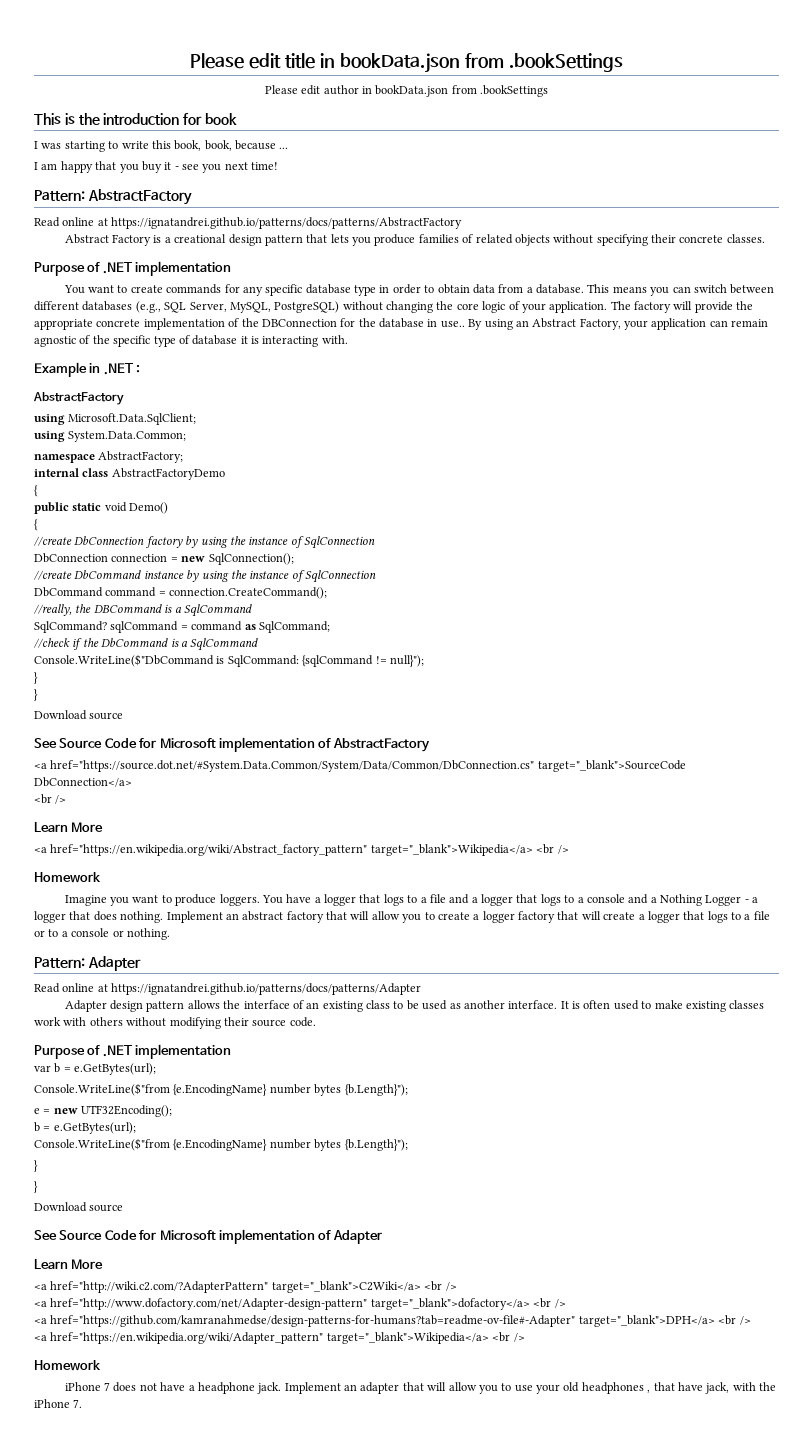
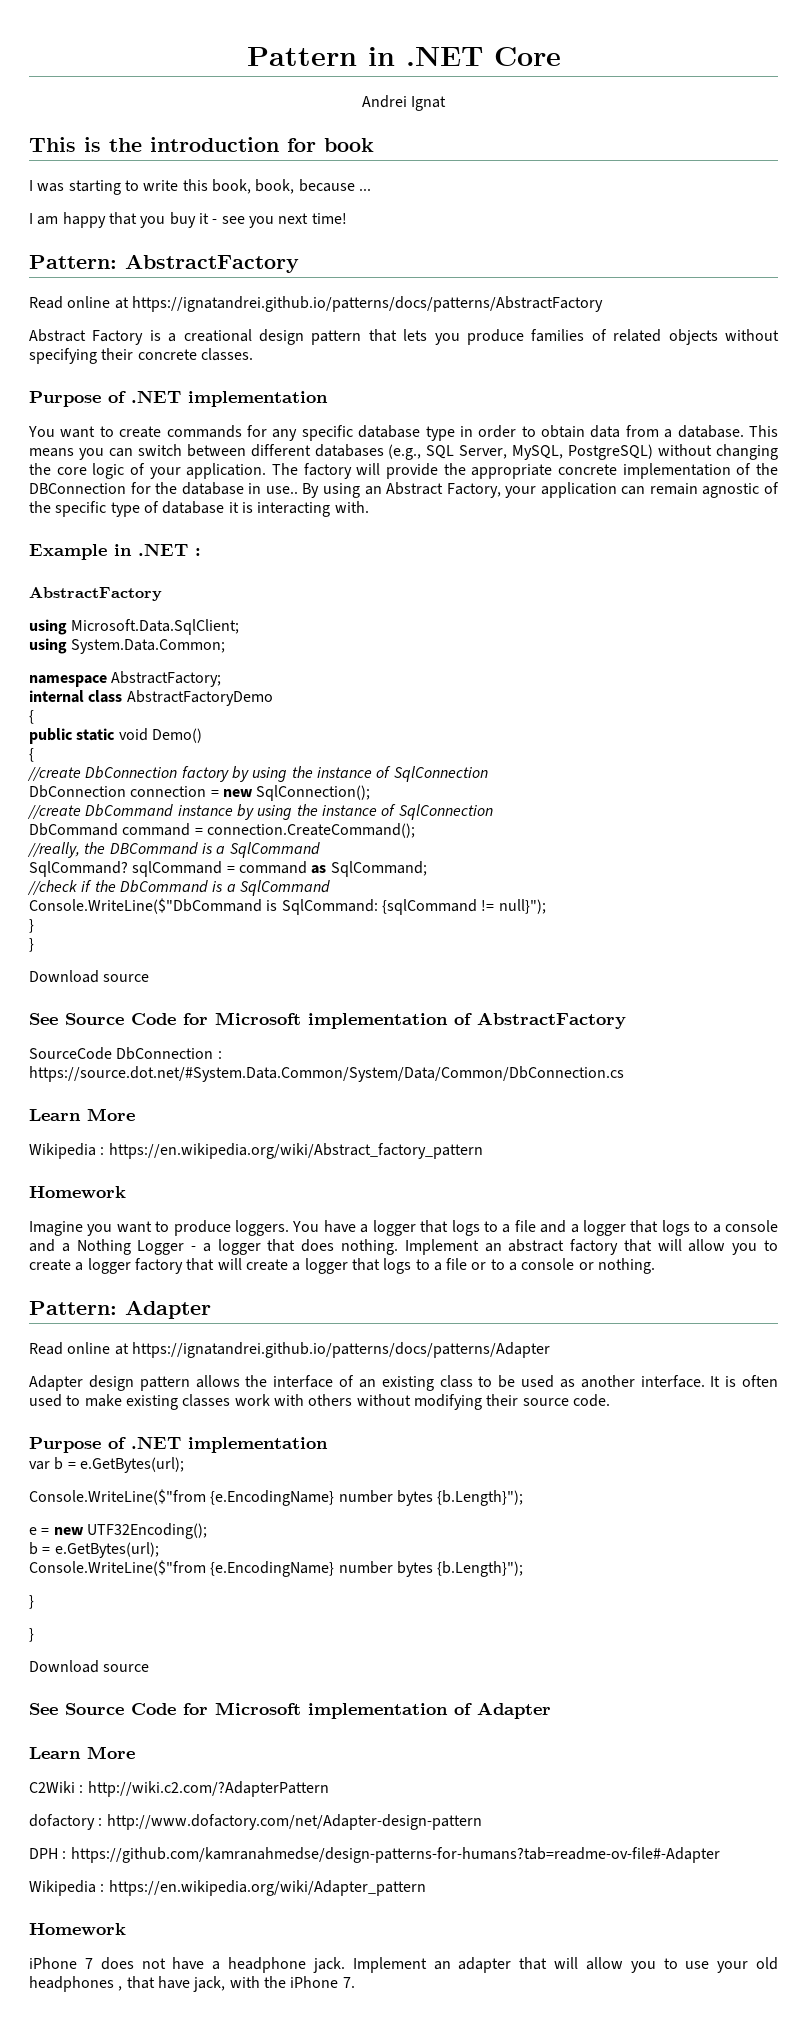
[190,53,623,73] [264,85,549,97] Please edit title in bookData.json from .bookSettings // Please edit author in bookData.json from .bookSettings -> [246,47,561,66] [361,95,447,111] Pattern in .NET Core // Andrei Ignat
[34,760,686,772] [34,777,132,787] [34,794,67,804] [34,822,104,832] [34,844,569,856] <a href="https://source.dot.net/#System.Data.Common/System/Data/Common/DbConnection.cs" target="_blank">SourceCode DbConnection</a> // <br /> // Learn More // <a href="https://en.wikipedia.org/wiki/Abstract_factory_pattern" target="_blank">Wikipedia</a> <br /> -> [29,1047,222,1060] [29,1066,624,1082] [29,1108,135,1121] [29,1143,483,1159] SourceCode DbConnection : https://source.dot.net/#System.Data.Common/System/Data/Common/DbConnection.cs // Learn More // Wikipedia : https://en.wikipedia.org/wiki/Abstract_factory_pattern
[34,1281,457,1293] [34,1298,566,1310] [34,1315,751,1327] [34,1332,525,1344] <a href="http://wiki.c2.com/?AdapterPattern" target="_blank">C2Wiki</a> <br /> // <a href="http://www.dofactory.com/net/Adapter-design-pattern" target="_blank">dofactory</a> <br /> // <a href="https://github.com/kamranahmedse/design-patterns-for-humans?tab=readme-ov-file#-Adapter" target="_blank">DPH</a> <br /> // <a href="https://en.wikipedia.org/wiki/Adapter_pattern" target="_blank">Wikipedia</a> <br /> -> [29,1781,329,1797] [29,1814,482,1830] [29,1847,720,1863] [29,1880,426,1896] C2Wiki : http://wiki.c2.com/?AdapterPattern // dofactory : http://www.dofactory.com/net/Adapter-design-pattern // DPH : https://github.com/kamranahmedse/design-patterns-for-humans?tab=readme-ov-file#-Adapter // Wikipedia : https://en.wikipedia.org/wiki/Adapter_pattern

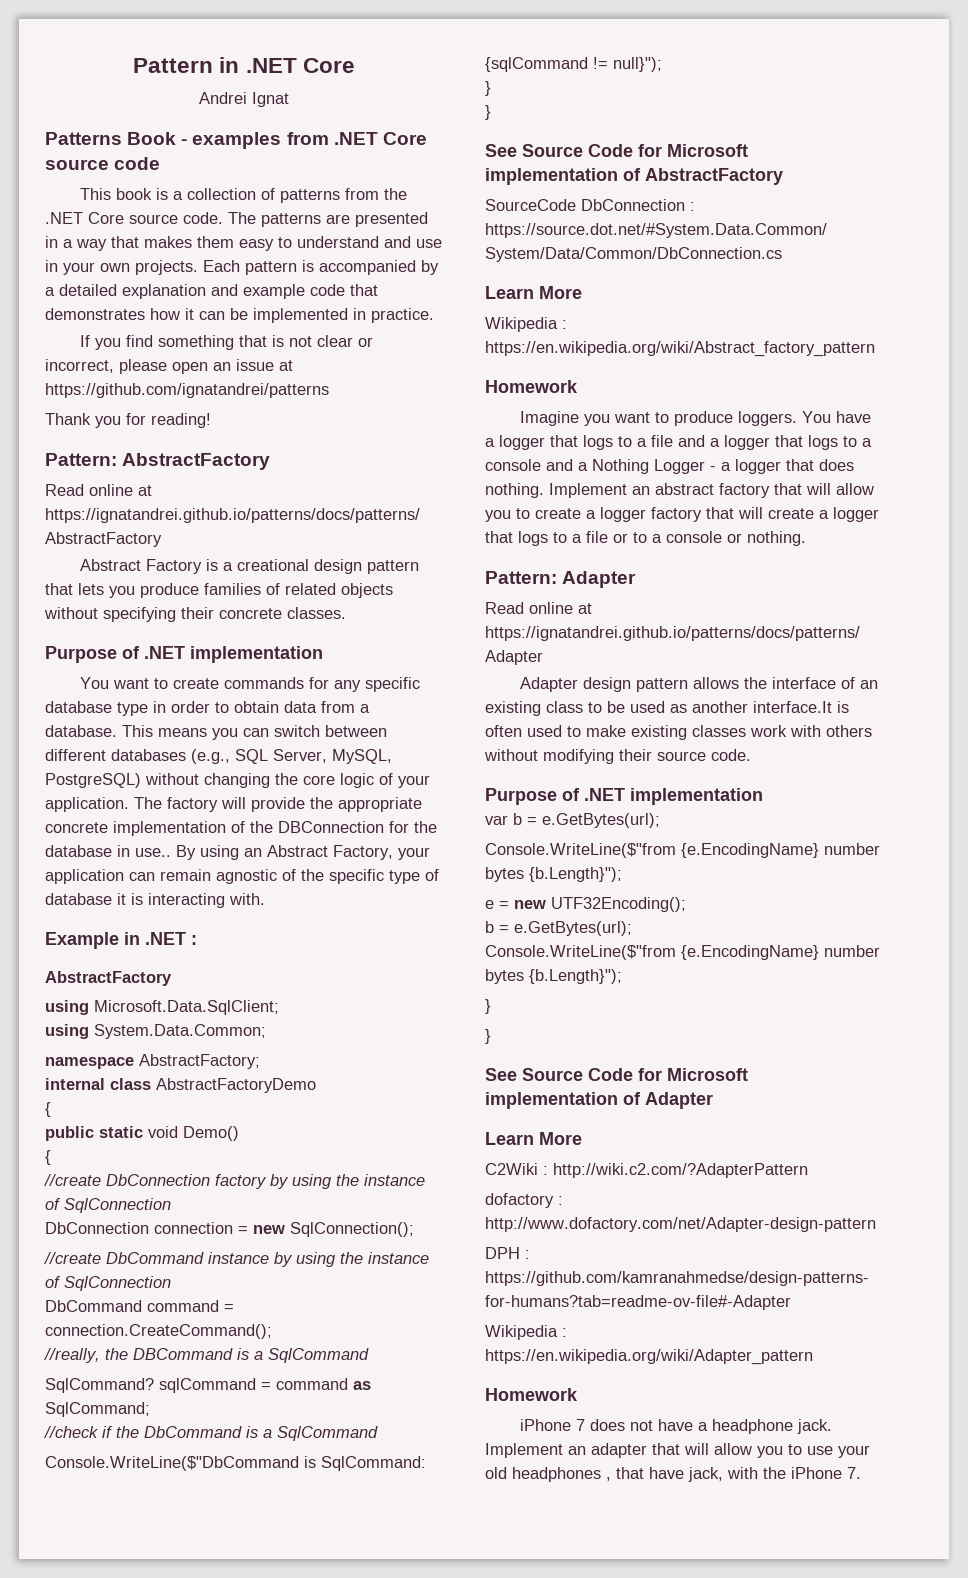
[29,137,374,152] [29,179,371,195] [29,212,347,228] This is the introduction for book // I was starting to write this book, book, because ... // I am happy that you buy it - see you next time! -> [45,132,427,149] [45,157,161,170] [79,188,407,203] [45,212,428,227] [45,236,442,251] [45,260,439,275] [45,284,378,299] [45,308,434,323] [79,335,373,350] [45,359,293,374] [45,383,329,398] [45,413,211,428] Patterns Book - examples from .NET Core source code // This book is a collection of patterns from the .NET Core source code. The patterns are presented in a way that makes them easy to understand and use in your own projects. Each pattern is accompanied by a detailed explanation and example code that demonstrates how it can be implemented in practice. // If you find something that is not clear or incorrect, please open an issue at https://github.com/ignatandrei/patterns // Thank you for reading!
[29,970,150,983] // Download source -> (491, 112) none
[640,1375,721,1388] interface. It -> [753,701,832,713] interface.It
[29,1660,150,1673] // Download source -> (491, 1036) none

